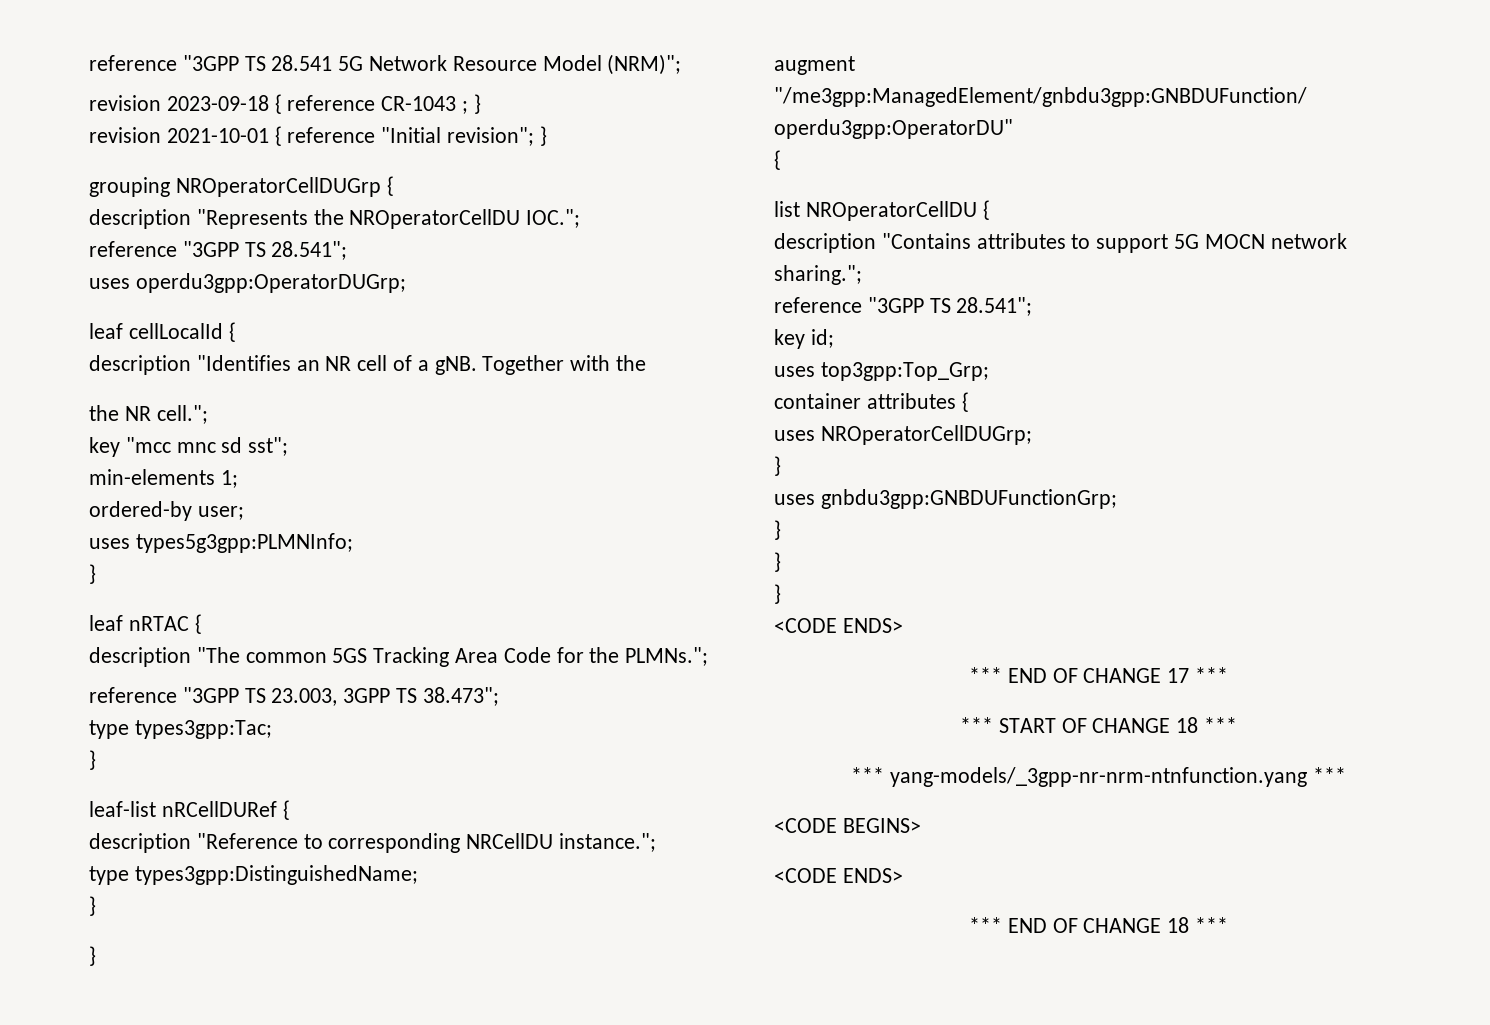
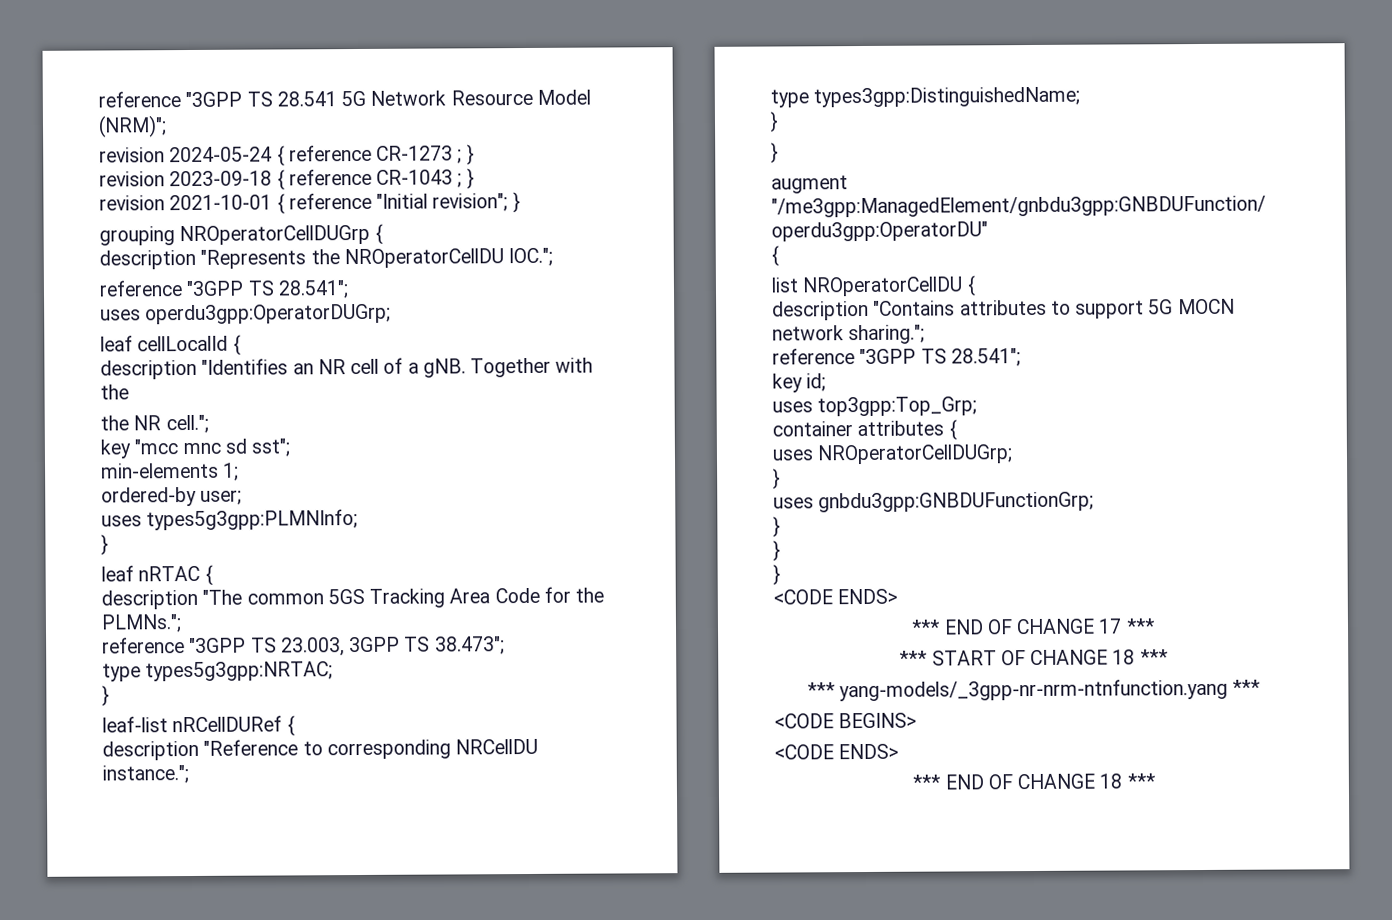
(682, 64) none -> [99,144,475,167] // revision 2024-05-24 { reference CR-1273 ; }
[134,720,272,739] types3gpp:Tac; -> [145,661,334,682] types5g3gpp:NRTAC;

